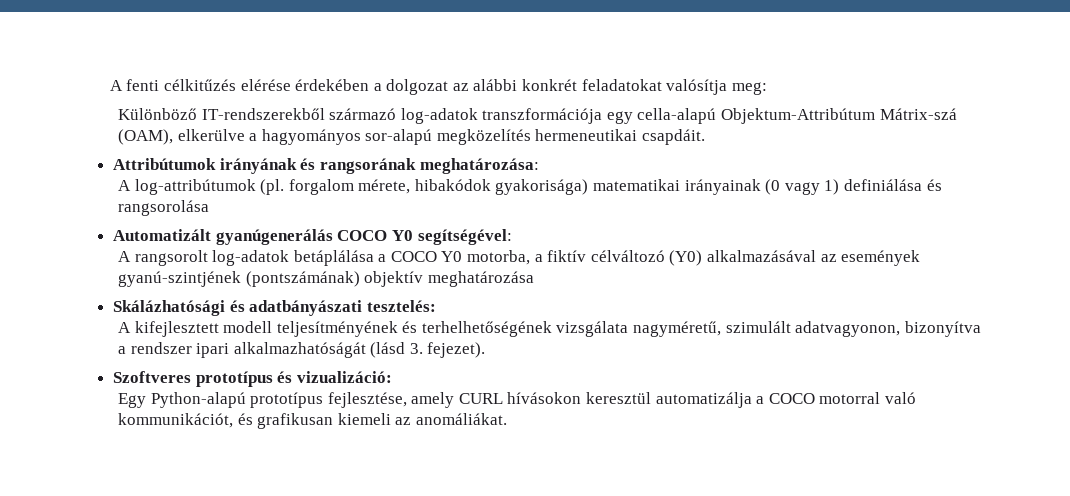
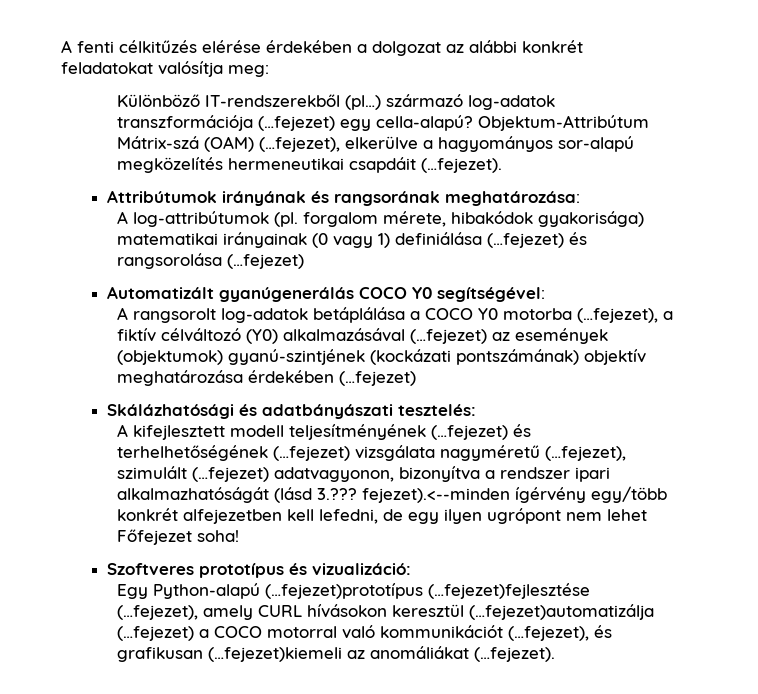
(325, 114) none -> [344,95,381,110] (pl…)
[606,108,957,124] [117,129,173,145] egy cella-alapú Objektum-Attribútum Mátrix-szá (OAM), -> [257,115,649,131] [116,136,340,152] (…fejezet) egy cella-alapú? Objektum-Attribútum Mátrix-szá (OAM) (…fejezet),
[642,129,706,145] csapdáit. -> [348,157,502,173] csapdáit (…fejezet).
(922, 185) none -> [486,233,564,248] (…fejezet)
(209, 208) none -> [226,254,304,269] (…fejezet)
[467,250,531,265] motorba, -> [502,308,658,323] motorba (…fejezet),
(816, 256) none -> [409,329,487,344] (…fejezet)
[117,271,360,287] gyanú-szintjének (pontszámának) -> [116,349,579,365] (objektumok) gyanú-szintjének (kockázati pontszámának)
(534, 279) none -> [247,370,416,386] érdekében (…fejezet)
(398, 329) none -> [430,425,508,440] (…fejezet)
[556,321,791,337] vizsgálata nagyméretű, szimulált -> [272,445,626,461] [116,466,269,482] (…fejezet) vizsgálata nagyméretű (…fejezet), szimulált (…fejezet)
[409,342,486,358] 3. fejezet). -> [316,486,667,503] [116,508,647,524] [116,529,239,545] 3.??? fejezet).<--minden ígérvény egy/több konkrét alfejezetben kell lefedni, de egy ilyen ugrópont nem lehet Főfejezet soha!
[250,392,407,408] prototípus fejlesztése, -> [264,583,590,599] [116,605,198,620] (…fejezet)prototípus (…fejezet)fejlesztése (…fejezet),
[655,392,752,408] automatizálja -> [468,604,654,620] [116,626,194,641] (…fejezet)automatizálja (…fejezet)
[117,413,507,429] kommunikációt, és grafikusan kiemeli az anomáliákat. -> [379,625,612,641] [116,646,555,662] kommunikációt (…fejezet), és grafikusan (…fejezet)kiemeli az anomáliákat (…fejezet).

